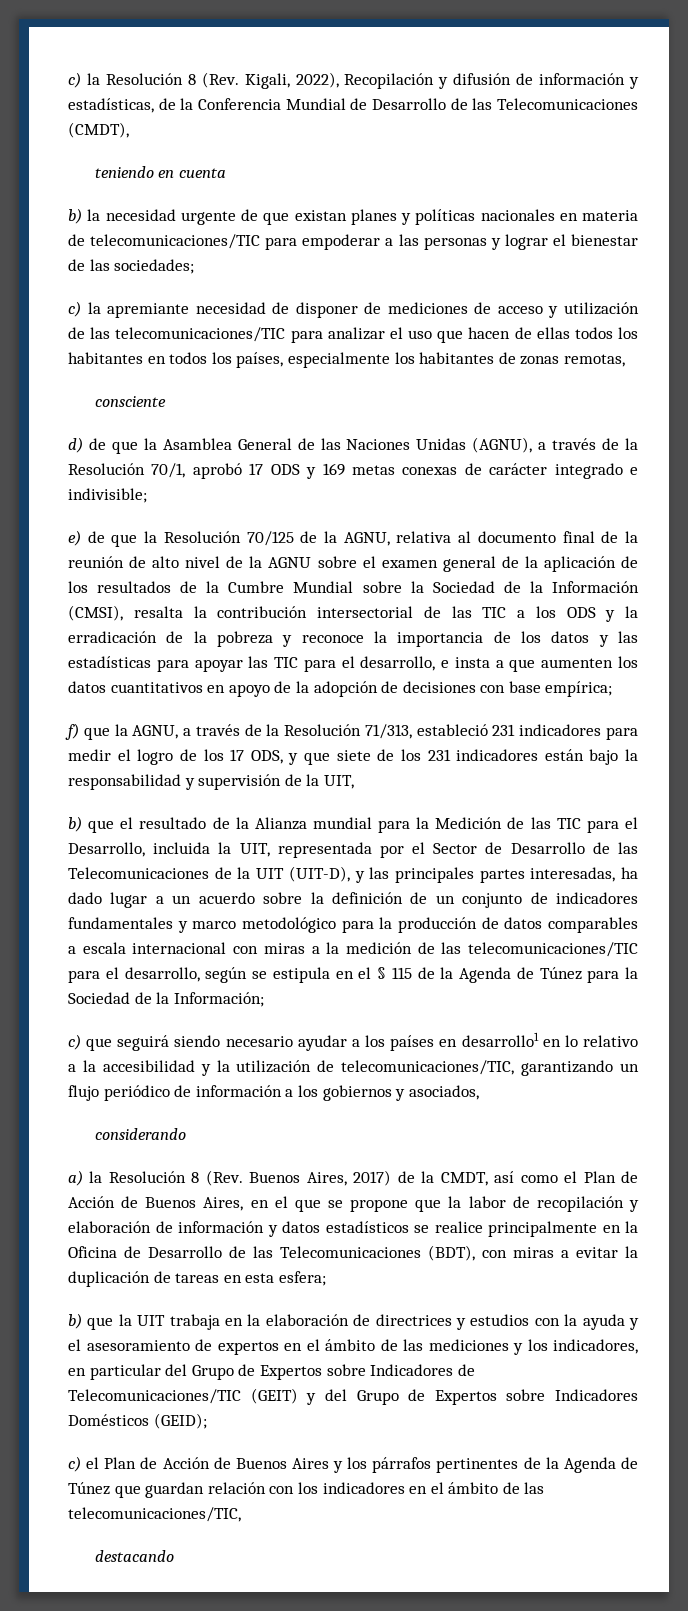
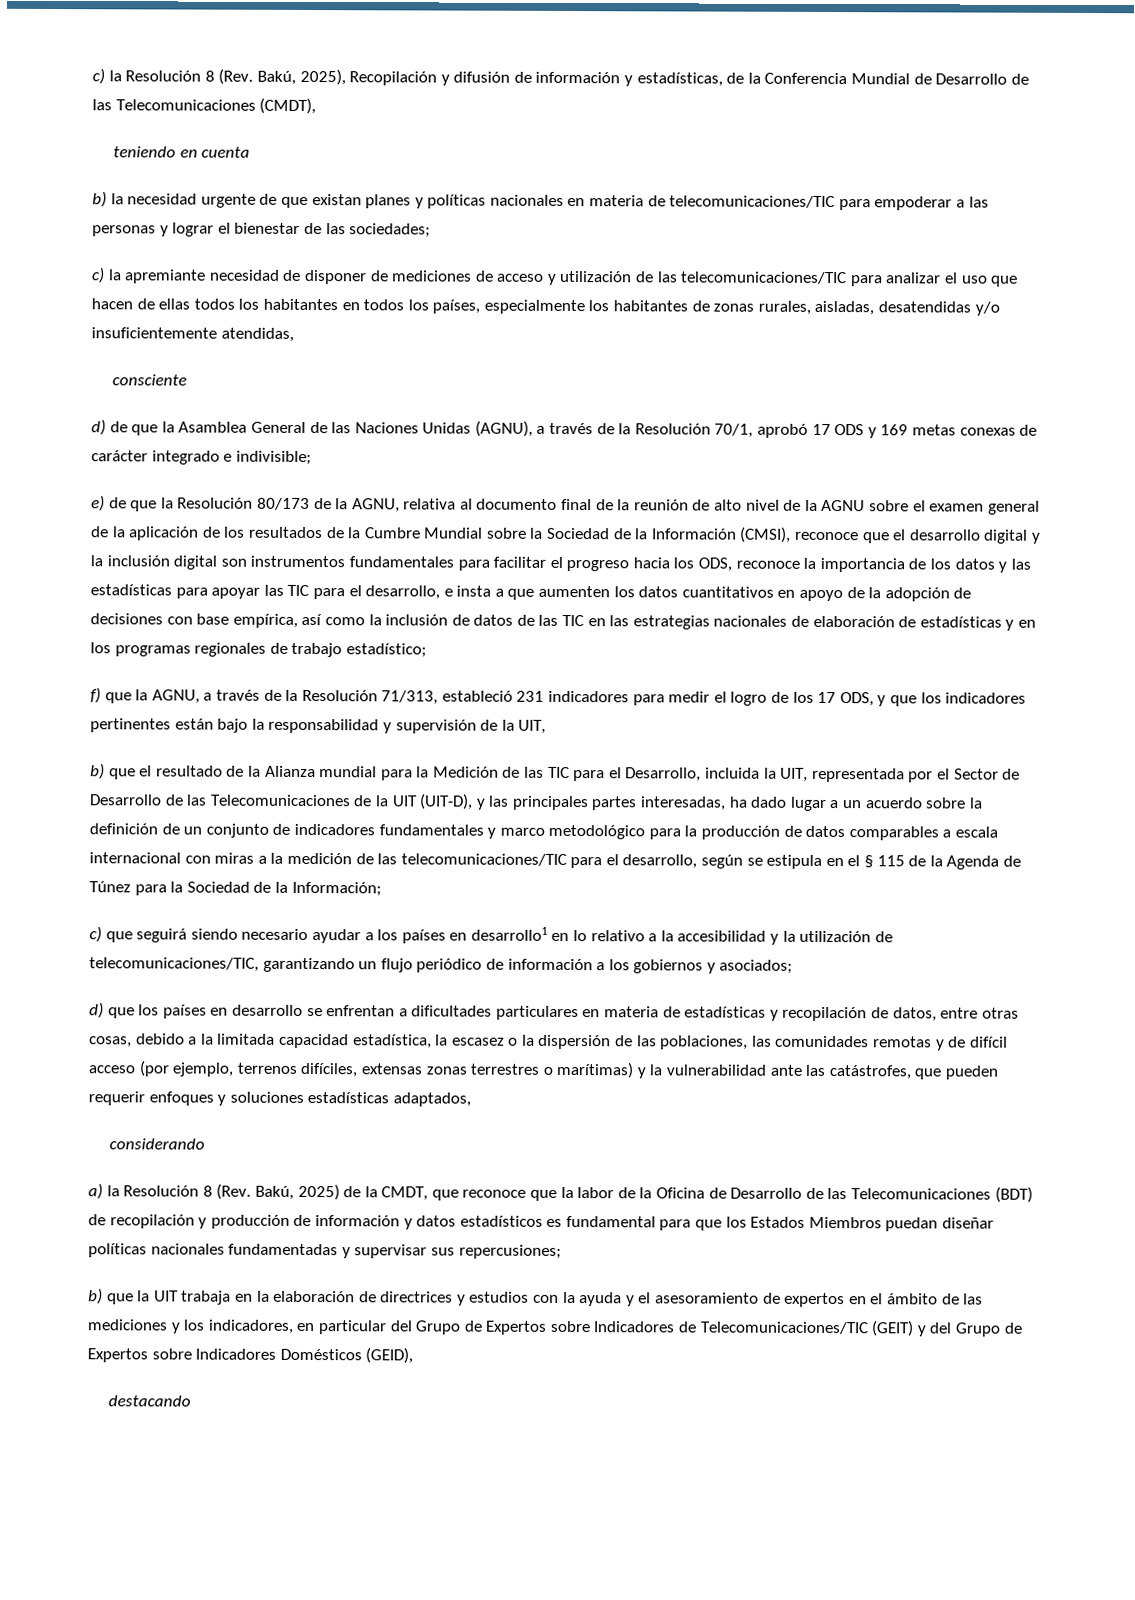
[244,72,339,89] Kigali, 2022), -> [256,68,346,86] Bakú, 2025),
[563,354,625,367] remotas, -> [757,300,1000,316] [91,327,294,342] rurales, aisladas, desatendidas y/o insuficientemente atendidas,
[246,531,294,546] 70/125 -> [256,497,310,511] 80/173
[133,606,638,622] [68,631,293,647] resalta la contribución intersectorial de las TIC a los ODS y la erradicación de la pobreza y -> [795,529,1041,544] [90,555,733,572] reconoce que el desarrollo digital y la inclusión digital son instrumentos fundamentales para facilitar el progreso hacia los ODS,
[545,681,613,697] empírica; -> [232,613,1036,631] [90,642,427,658] empírica, así como la inclusión de datos de las TIC en las estrategias nacionales de elaboración de estadísticas y en los programas regionales de trabajo estadístico;
[336,749,539,761] siete de los 231 indicadores -> [920,692,1027,704] [90,718,171,733] los indicadores pertinentes
[408,1085,479,1100] asociados, -> [719,959,794,974] [89,1002,1019,1022] [89,1033,1008,1051] [88,1060,999,1080] [88,1091,471,1107] asociados; // d) que los países en desarrollo se enfrentan a dificultades particulares en materia de estadísticas y recopilación de datos, entre otras cosas, debido a la limitada capacidad estadística, la escasez o la dispersión de las poblaciones, las comunidades remotas y de difícil acceso (por ejemplo, terrenos difíciles, extensas zonas terrestres o marítimas) y la vulnerabilidad ante las catástrofes, que pueden requerir enfoques y soluciones estadísticas adaptados,
[249,1170,638,1186] [68,1196,640,1212] [68,1221,621,1237] Buenos Aires, 2017) de la CMDT, así como el Plan de Acción de Buenos Aires, en el que se propone que la labor de recopilación y elaboración de información y datos estadísticos se realice principalmente en -> [254,1183,636,1201] Bakú, 2025) de la CMDT, que reconoce que la labor de
[428,1245,638,1261] [68,1271,326,1287] (BDT), con miras a evitar la duplicación de tareas en esta esfera; -> [994,1186,1033,1203] [88,1214,995,1232] [88,1243,562,1259] (BDT) de recopilación y producción de información y datos estadísticos es fundamental para que los Estados Miembros puedan diseñar políticas nacionales fundamentadas y supervisar sus repercusiones;
[153,1413,207,1429] [68,1456,638,1473] [68,1482,545,1498] [68,1507,241,1522] (GEID); // c) el Plan de Acción de Buenos Aires y los párrafos pertinentes de la Agenda de Túnez que guardan relación con los indicadores en el ámbito de las telecomunicaciones/TIC, -> [365,1347,414,1364] (GEID),

